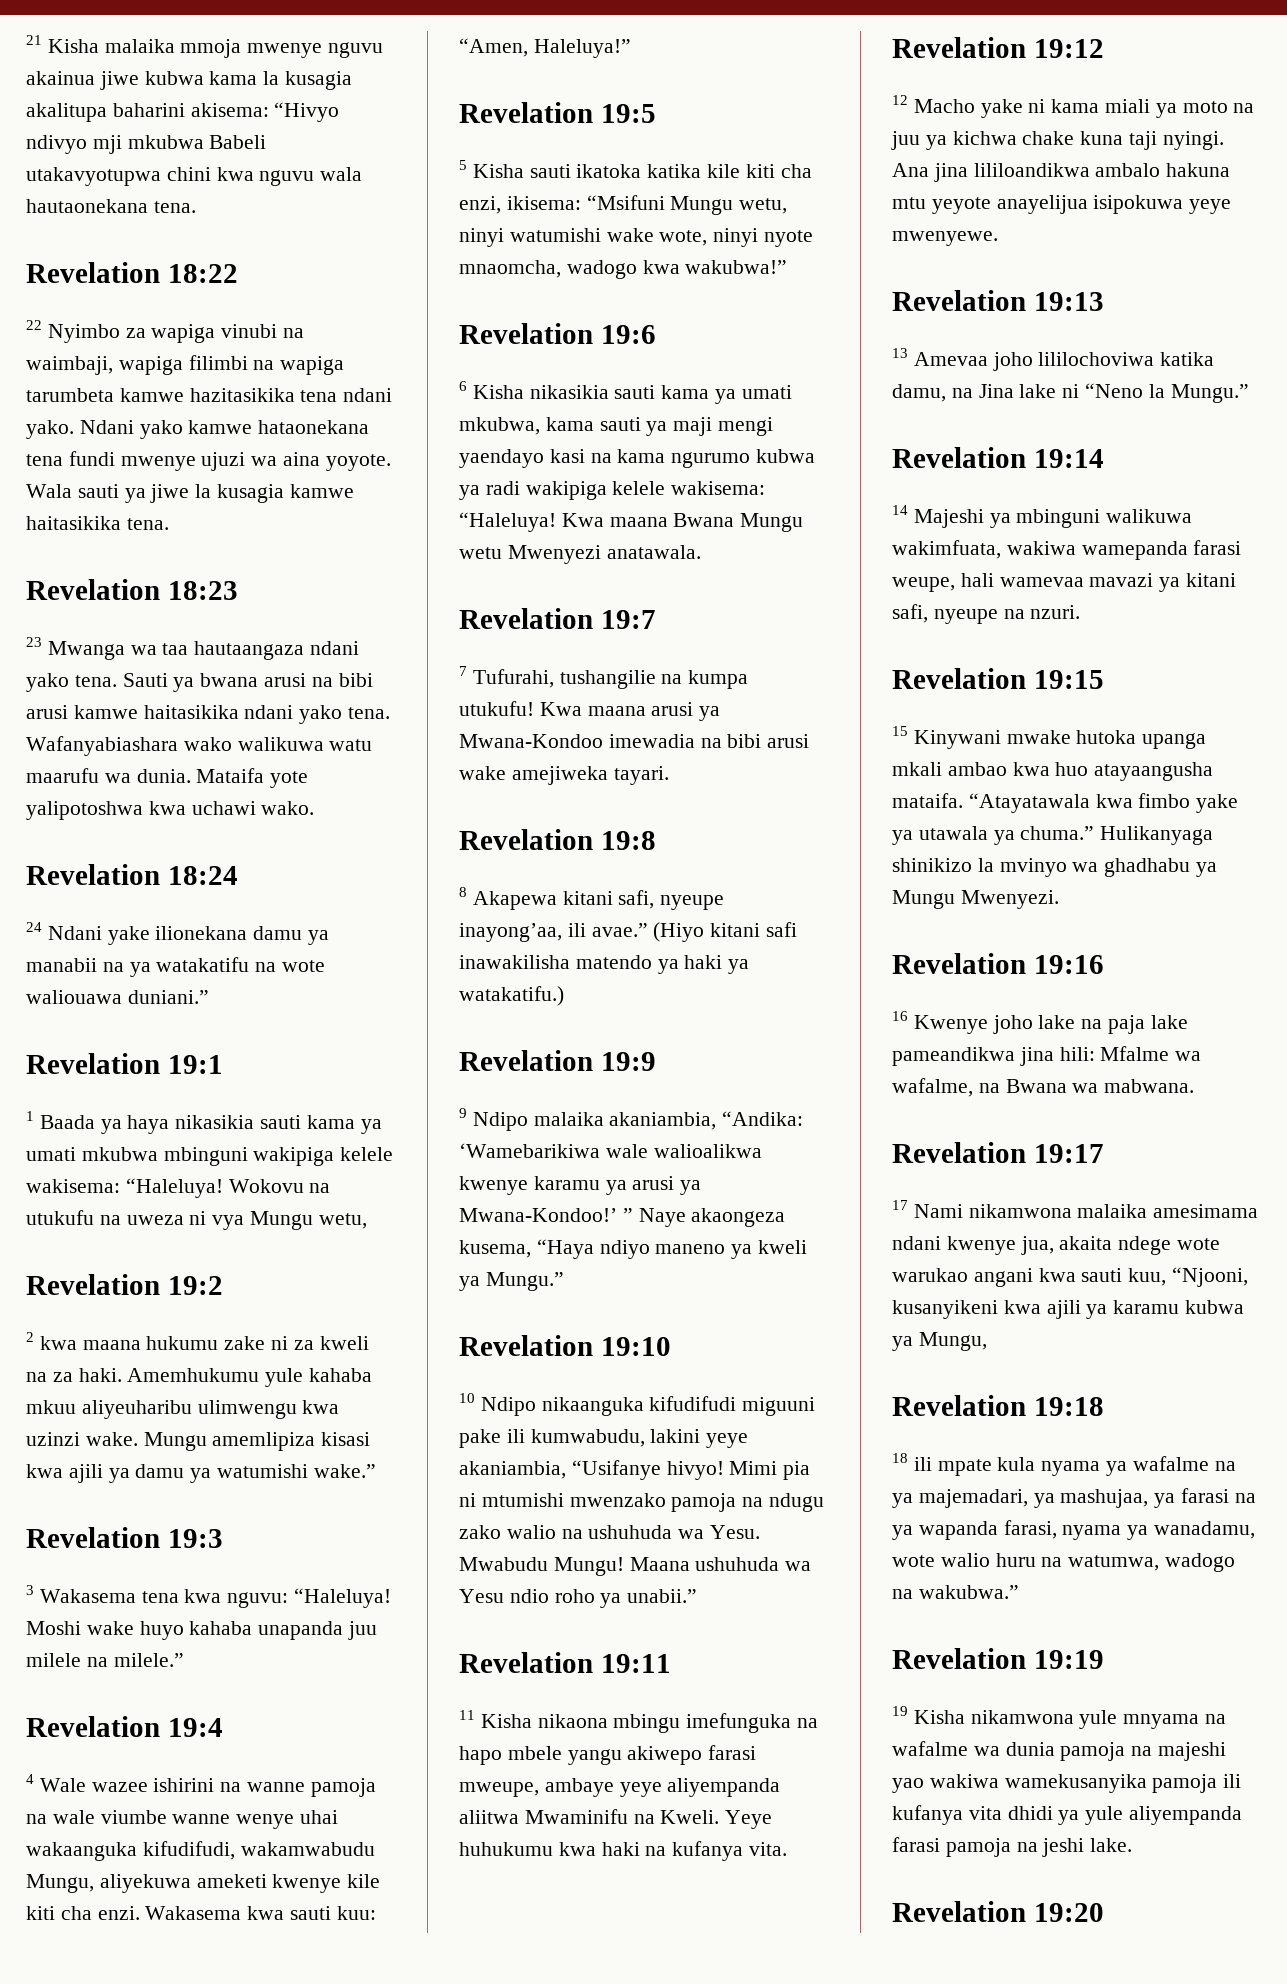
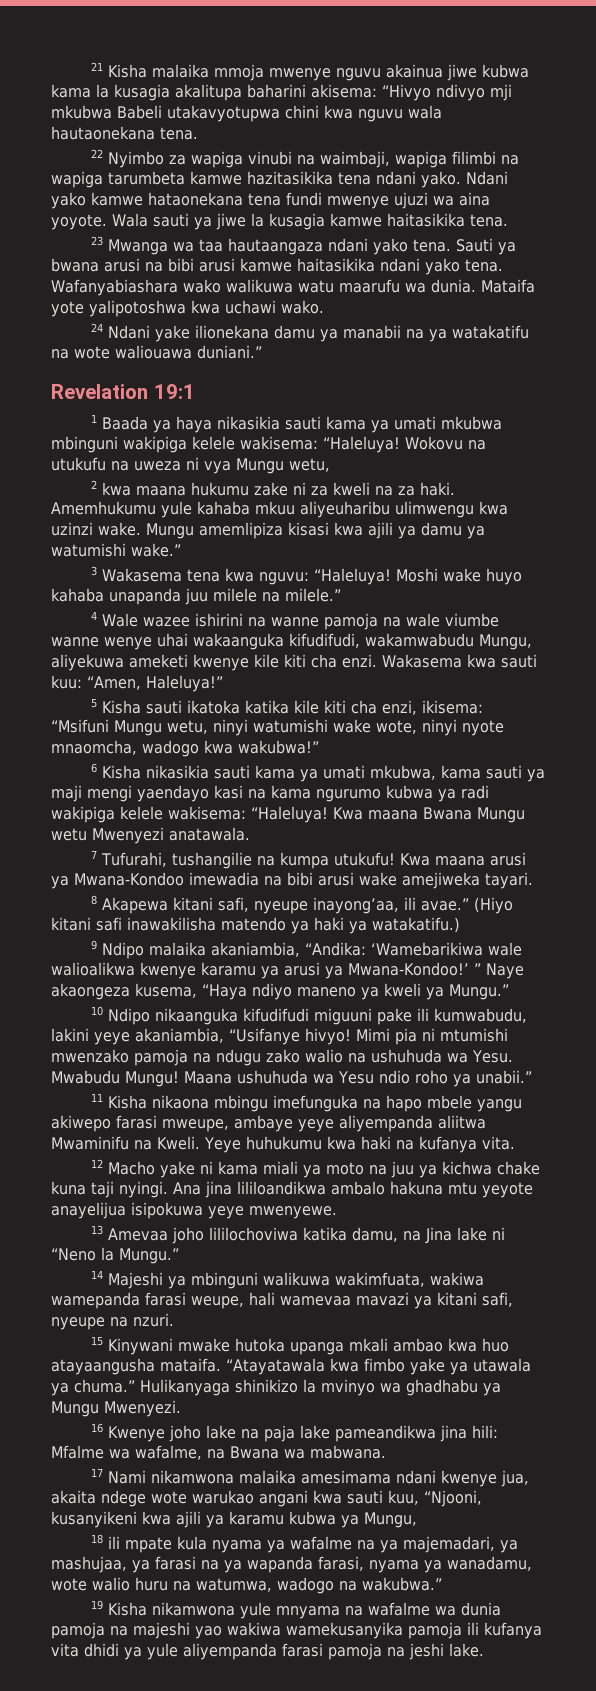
[26,262,238,283] // Revelation 18:22 -> (198, 133) none
[26,579,238,600] // Revelation 18:23 -> (508, 220) none
[26,864,238,885] // Revelation 18:24 -> (324, 307) none
[26,1274,223,1295] // Revelation 19:2 -> (330, 465) none
[26,1527,223,1548] // Revelation 19:3 -> (181, 550) none
[26,1716,223,1737] // Revelation 19:4 -> (341, 595) none
[459,102,656,123] // Revelation 19:5 -> (223, 683) none
[459,323,656,344] // Revelation 19:6 -> (319, 747) none
[459,608,656,629] // Revelation 19:7 -> (250, 834) none
[459,829,656,850] // Revelation 19:8 -> (533, 880) none
[459,1050,656,1071] // Revelation 19:9 -> (460, 925) none
[459,1335,671,1356] // Revelation 19:10 -> (509, 992) none
[459,1652,671,1673] // Revelation 19:11 -> (532, 1077) none
[892,37,1104,58] // Revelation 19:12 -> (515, 1143) none
[892,290,1104,311] // Revelation 19:13 -> (337, 1212) none
[892,447,1104,468] // Revelation 19:14 -> (179, 1256) none
[892,668,1104,689] // Revelation 19:15 -> (174, 1320) none
[892,953,1104,974] // Revelation 19:16 -> (181, 1408) none
[892,1142,1104,1163] // Revelation 19:17 -> (386, 1452) none
[892,1395,1104,1416] // Revelation 19:18 -> (417, 1520) none
[892,1648,1104,1669] // Revelation 19:19 -> (442, 1584) none
[892,1901,1104,1922] // Revelation 19:20 -> (484, 1650) none

